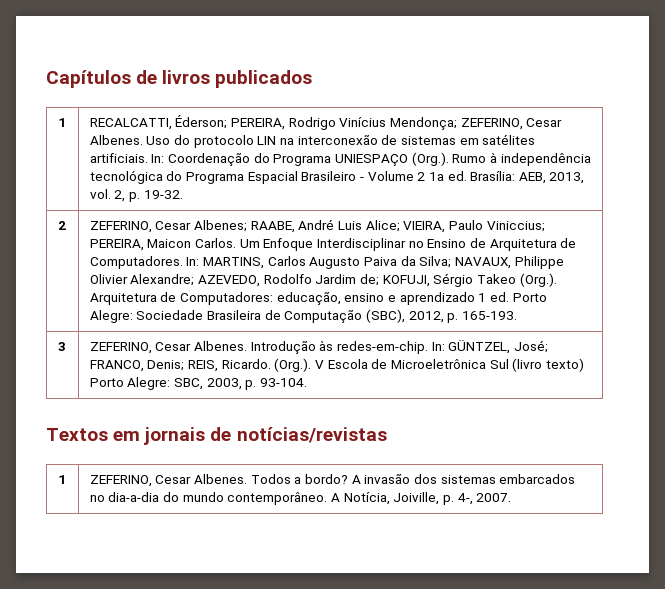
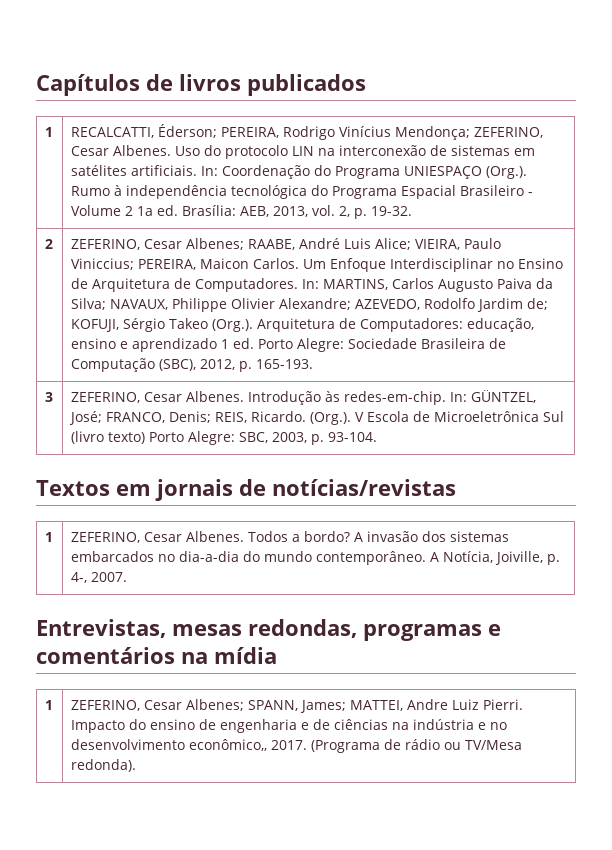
(512, 497) none -> [36,619,501,641] [36,647,277,664] [44,700,53,710] [70,699,523,713] [70,719,507,733] [70,739,522,753] [70,759,136,772] // Entrevistas, mesas redondas, programas e comentários na mídia // 1 | ZEFERINO, Cesar Albenes; SPANN, James; MATTEI, Andre Luiz Pierri. Impacto do ensino de engenharia e de ciências na indústria e no desenvolvimento econômico,, 2017. (Programa de rádio ou TV/Mesa redonda).

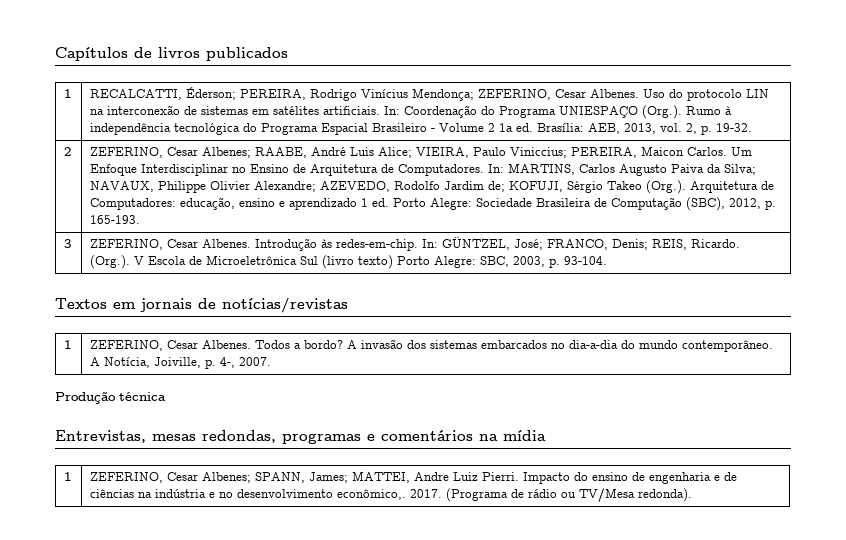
(127, 577) none -> [55,391,166,404] // Produção técnica
[188,739,267,751] econômico,, -> [337,489,407,500] econômico,.

